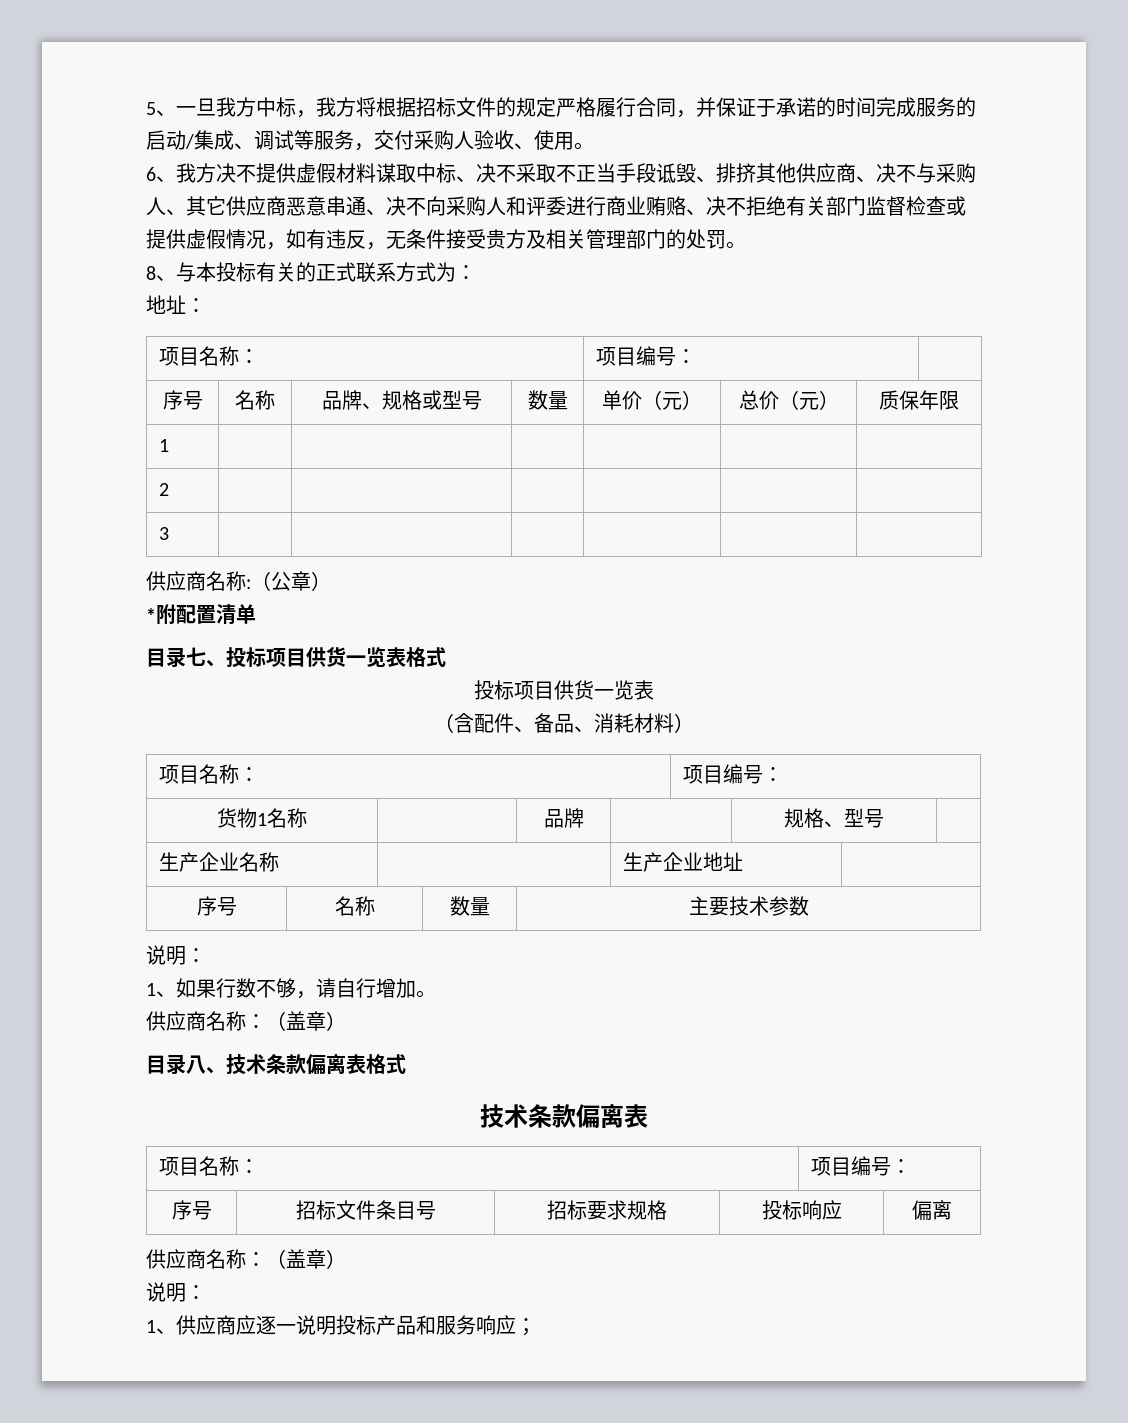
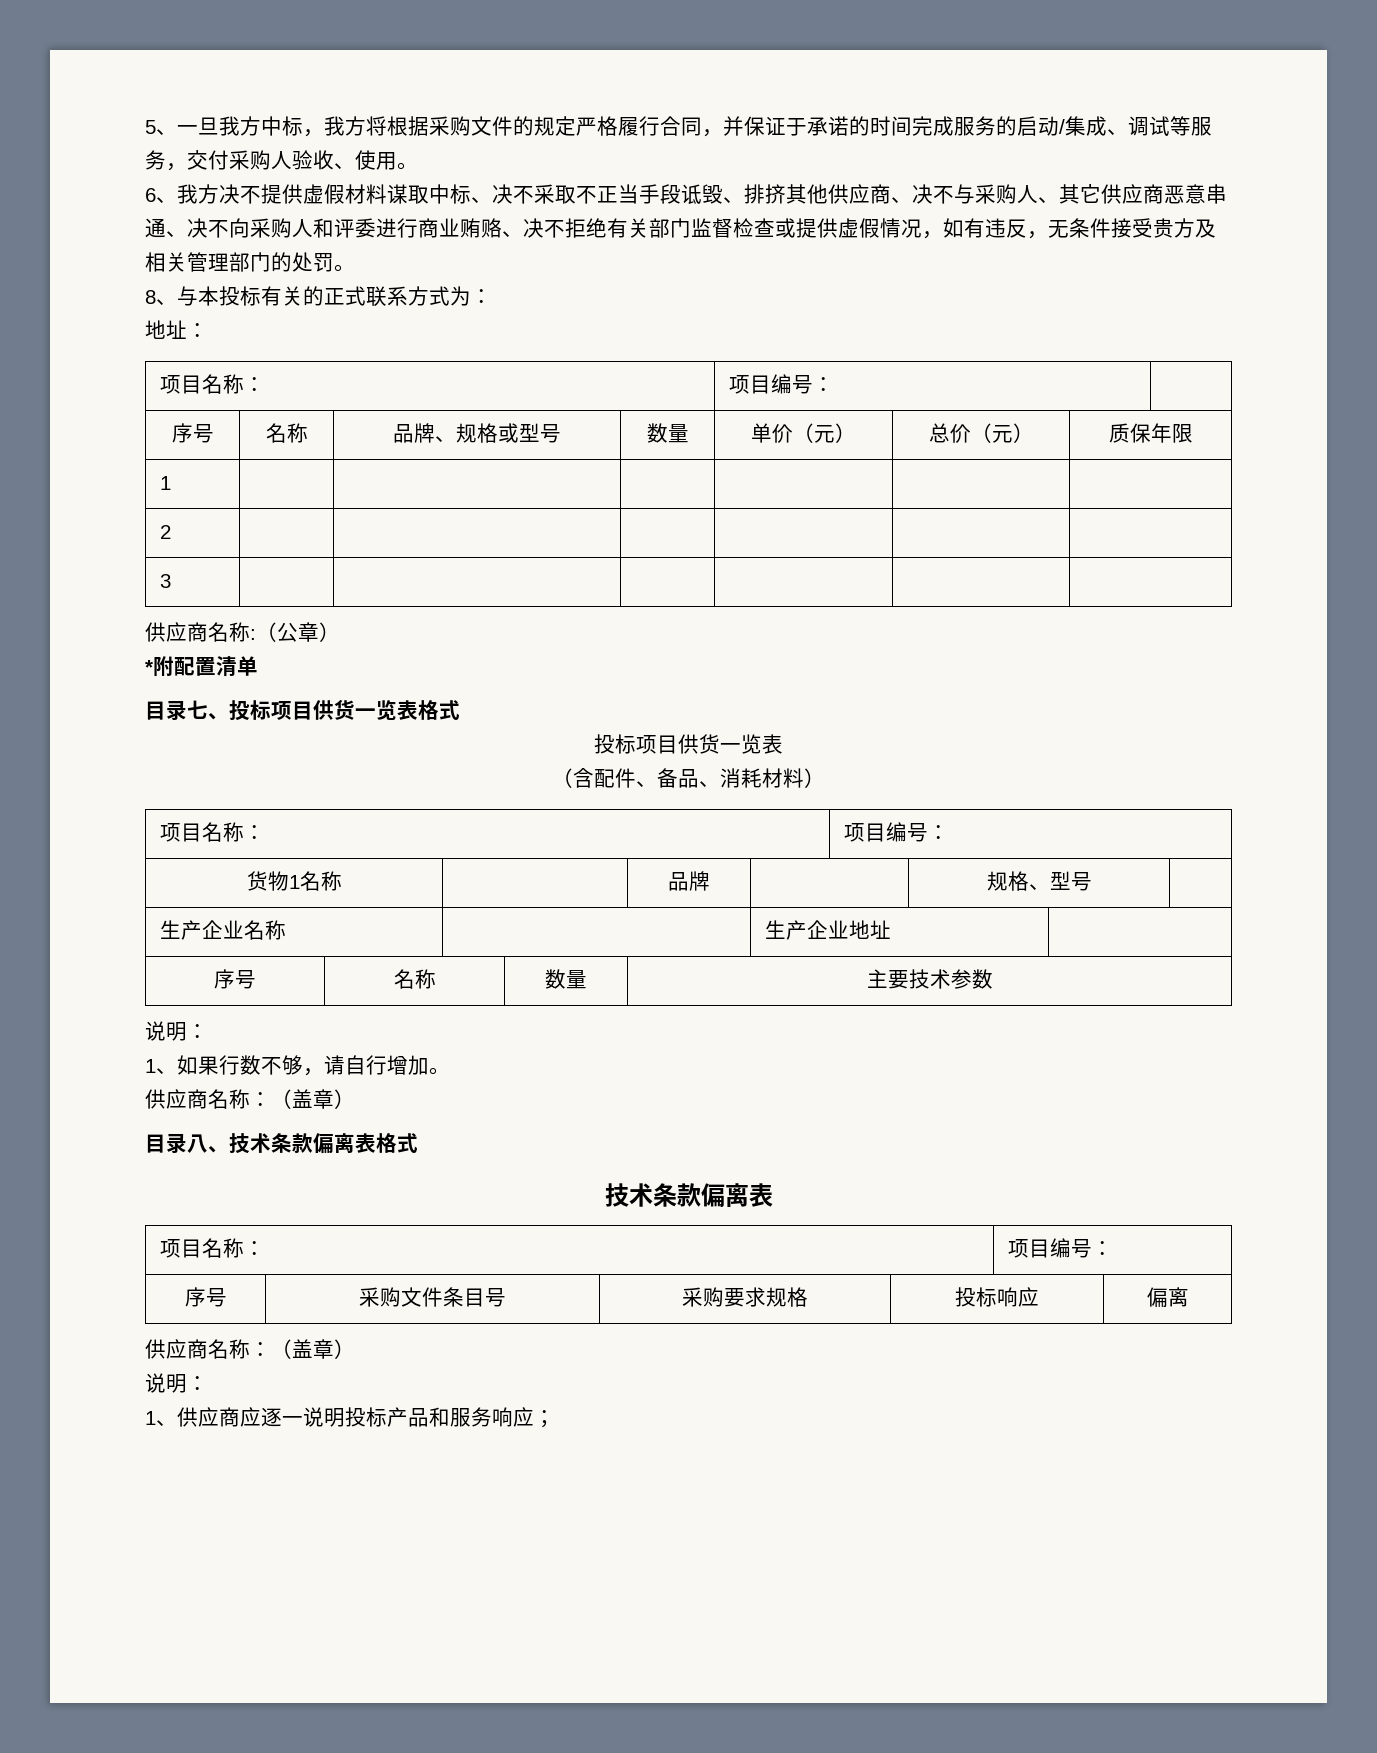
[416,97,456,117] 招标 -> [429,116,471,136] 采购
[295,1200,336,1220] 招标 -> [359,1287,401,1307] 采购
[547,1200,587,1220] 招标 -> [682,1287,724,1307] 采购

